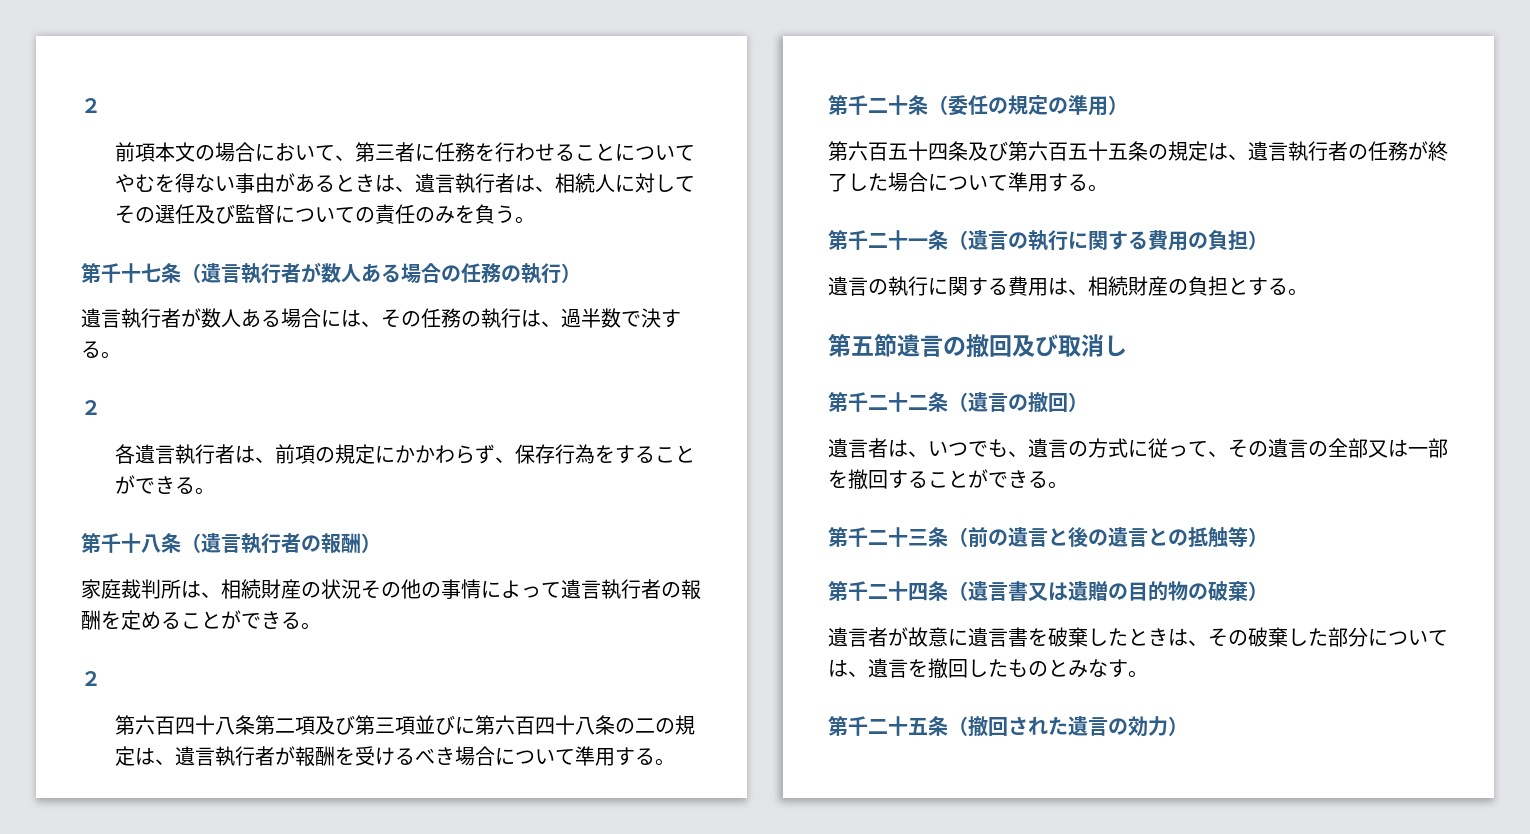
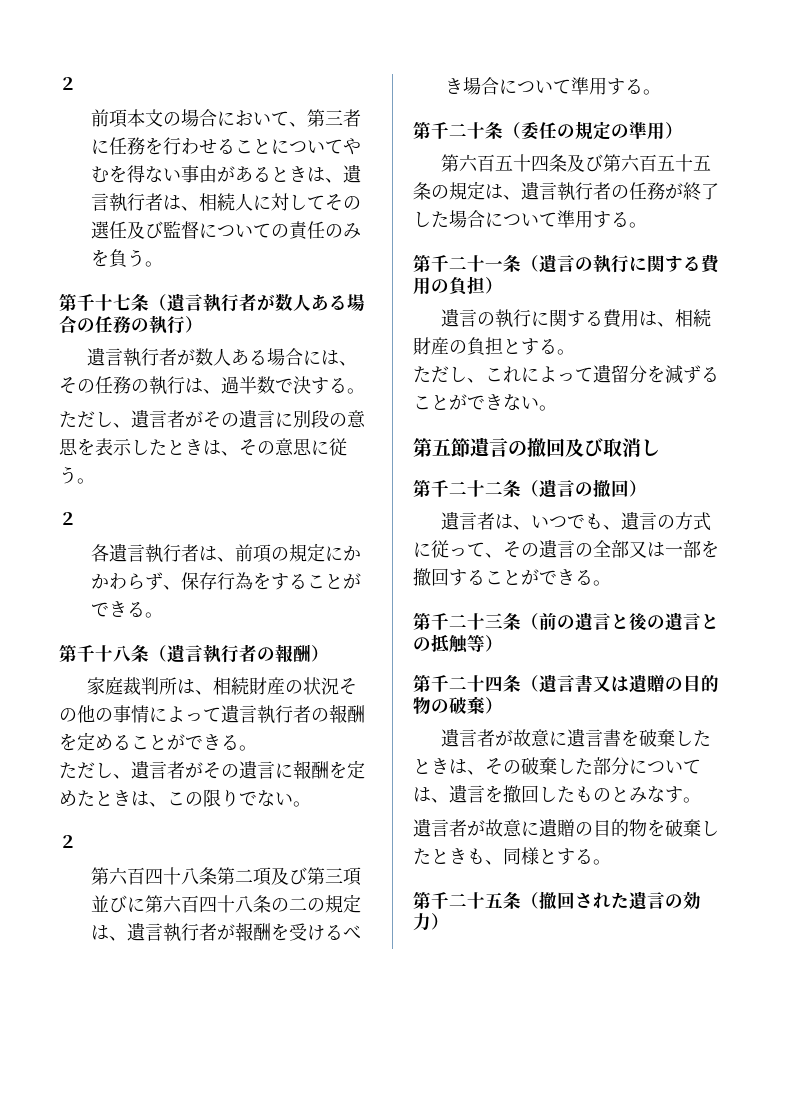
(121, 355) none -> [59,409,366,428] [59,438,347,456] [59,466,95,484] // ただし、遺言者がその遺言に別段の意思を表示したときは、その意思に従う。
(321, 626) none -> [59,760,365,779] [59,789,311,807] // ただし、遺言者がその遺言に報酬を定めたときは、この限りでない。
(1308, 292) none -> [413,364,719,384] [413,394,557,411] // ただし、これによって遺留分を減ずることができない。
(1148, 674) none -> [413,818,719,837] [413,847,611,865] // 遺言者が故意に遺贈の目的物を破棄したときも、同様とする。

